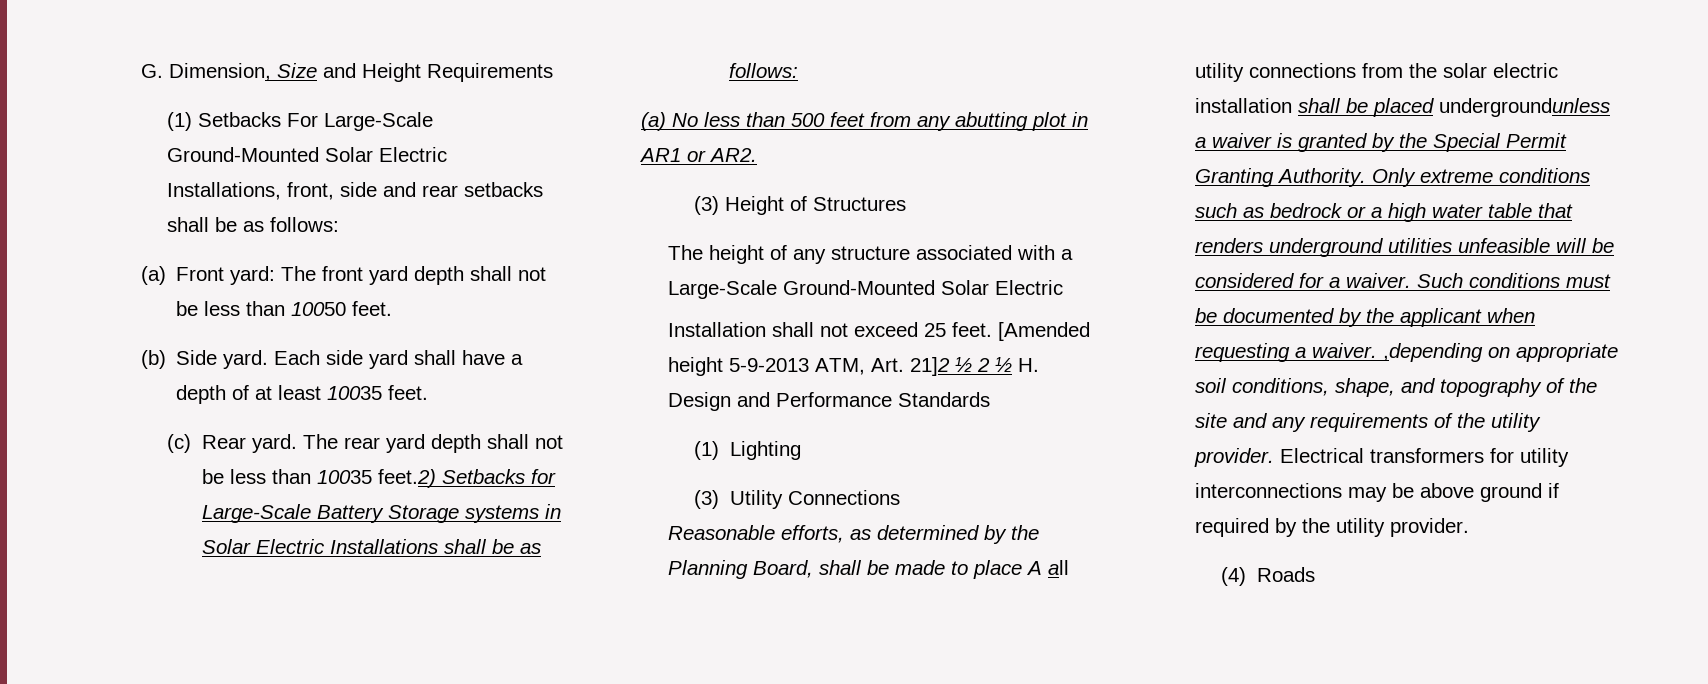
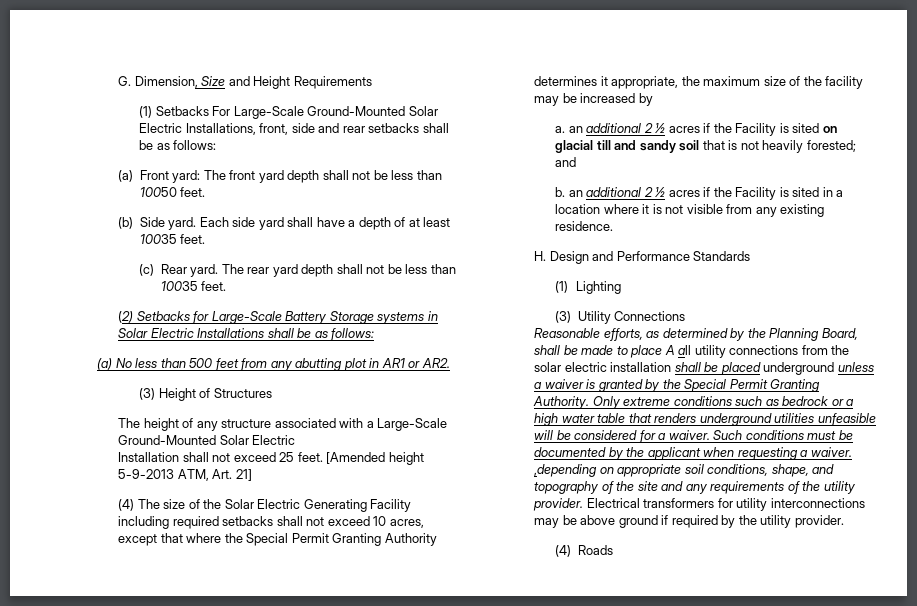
[377,469,436,488] feet.2) -> [201,281,227,291] [118,311,134,323] feet. // (2)
[909,357,1012,376] 21]2 ½ 2 ½ -> [235,469,252,481] [118,499,412,512] [118,516,424,529] [118,533,437,546] [534,76,864,89] [534,93,653,106] [555,123,837,136] [555,140,856,153] [555,157,577,167] [555,187,844,200] [555,204,825,217] [555,221,614,231] 21] // (4) The size of the Solar Electric Generating Facility including required setbacks shall not exceed 10 acres, except that where the Special Permit Granting Authority determines it appropriate, the maximum size of the facility may be increased by // a. an additional 2 ½ acres if the Facility is sited on glacial till and sandy soil that is not heavily forested; and // b. an additional 2 ½ acres if the Facility is sited in a location where it is not visible from any existing residence. //
[1438,98,1610,117] undergroundunless -> [763,362,874,375] underground unless

